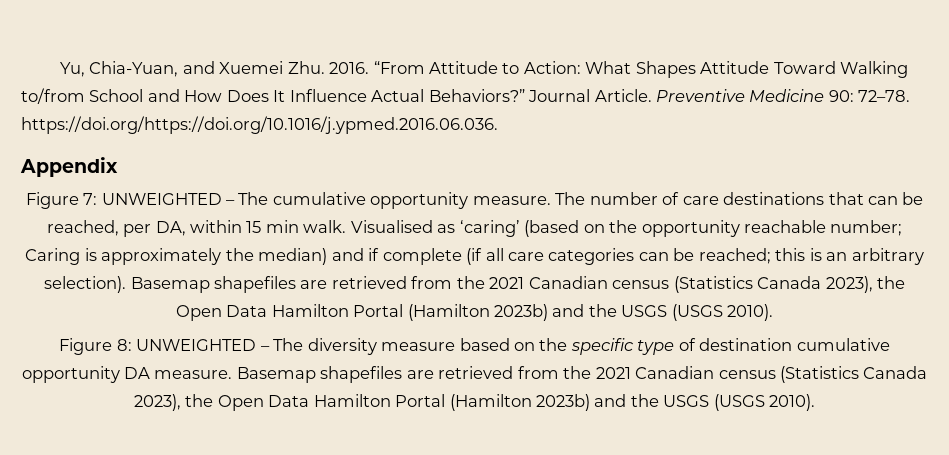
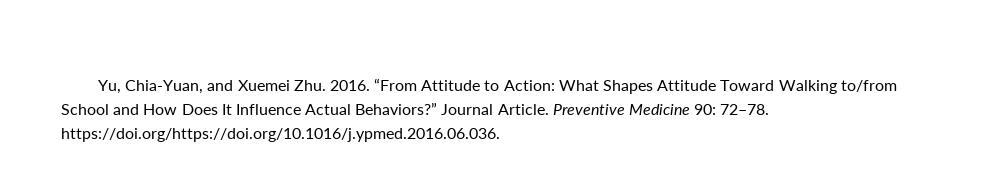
[20,157,118,177] [25,192,924,209] [46,220,903,237] [25,248,924,265] [44,276,905,293] [175,304,774,321] [59,338,890,355] [21,366,928,383] [133,394,816,411] // Appendix // Figure 7: UNWEIGHTED – The cumulative opportunity measure. The number of care destinations that can be reached, per DA, within 15 min walk. Visualised as ‘caring’ (based on the opportunity reachable number; Caring is approximately the median) and if complete (if all care categories can be reached; this is an arbitrary selection). Basemap shapefiles are retrieved from the 2021 Canadian census (Statistics Canada 2023), the Open Data Hamilton Portal (Hamilton 2023b) and the USGS (USGS 2010). // Figure 8: UNWEIGHTED – The diversity measure based on the specific type of destination cumulative opportunity DA measure. Basemap shapefiles are retrieved from the 2021 Canadian census (Statistics Canada 2023), the Open Data Hamilton Portal (Hamilton 2023b) and the USGS (USGS 2010). -> (500, 135) none

